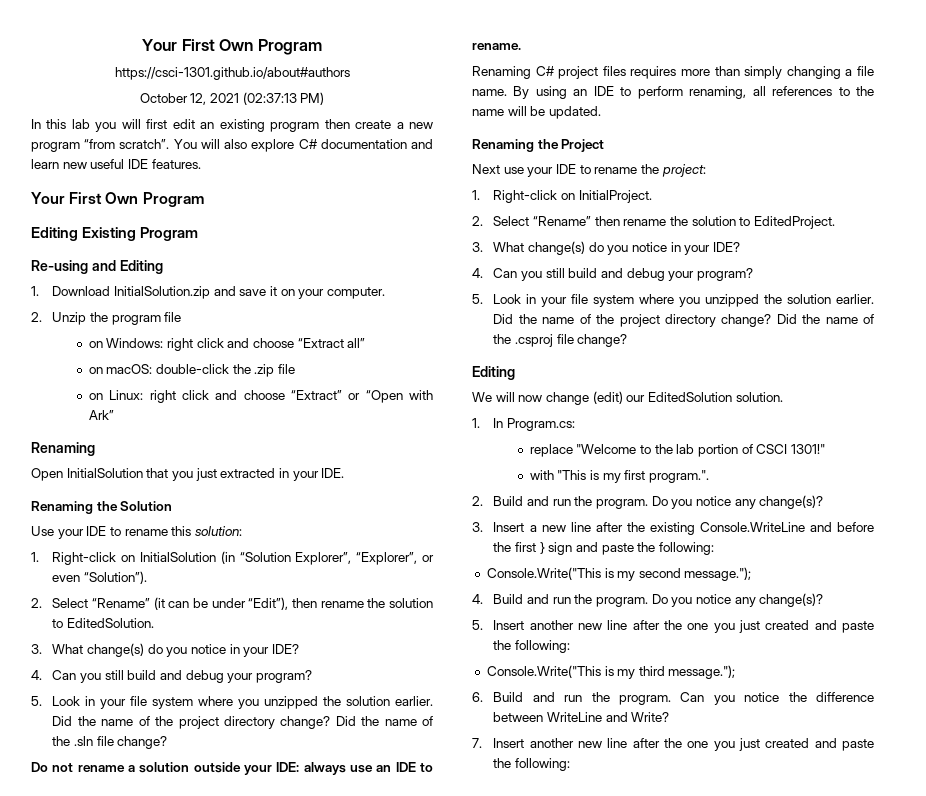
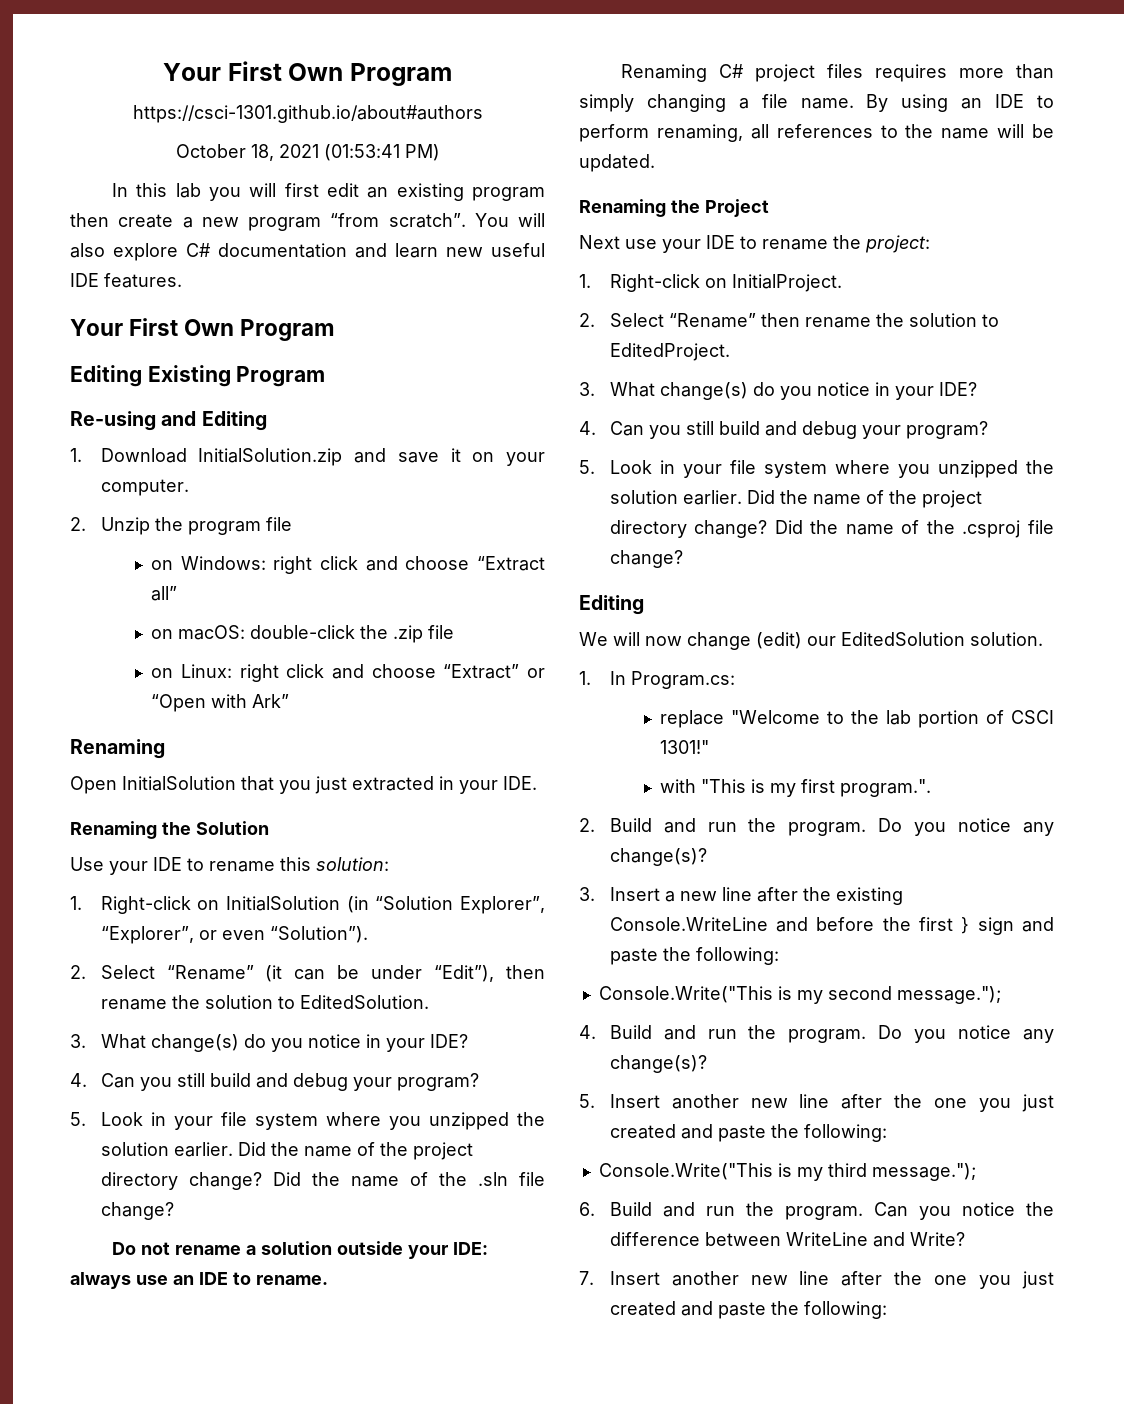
[190,92,297,105] 12, 2021 (02:37:13 -> [250,144,400,161] 18, 2021 (01:53:41

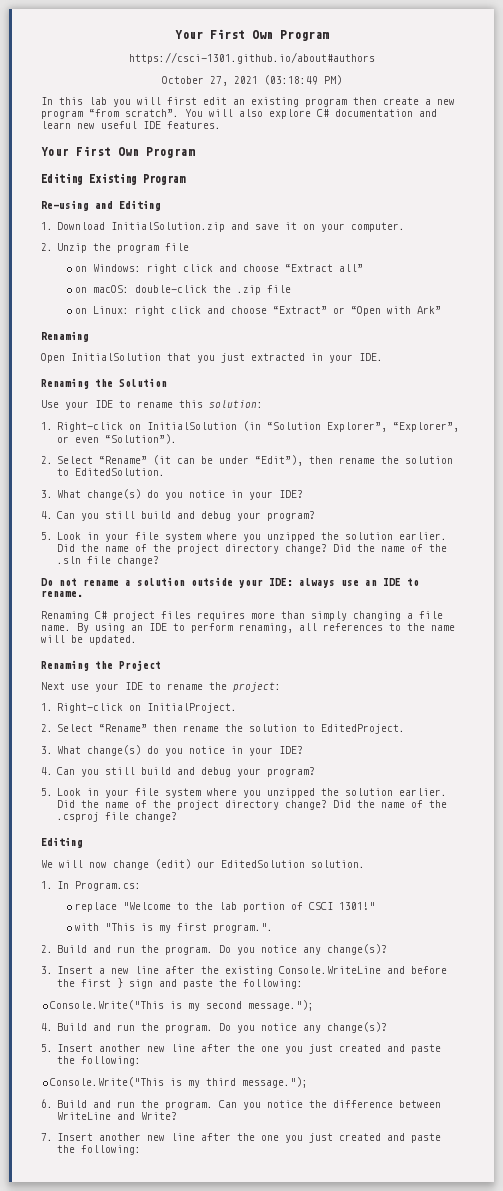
[250,144,400,161] 18, 2021 (01:53:41 -> [209,75,318,86] 27, 2021 (03:18:49

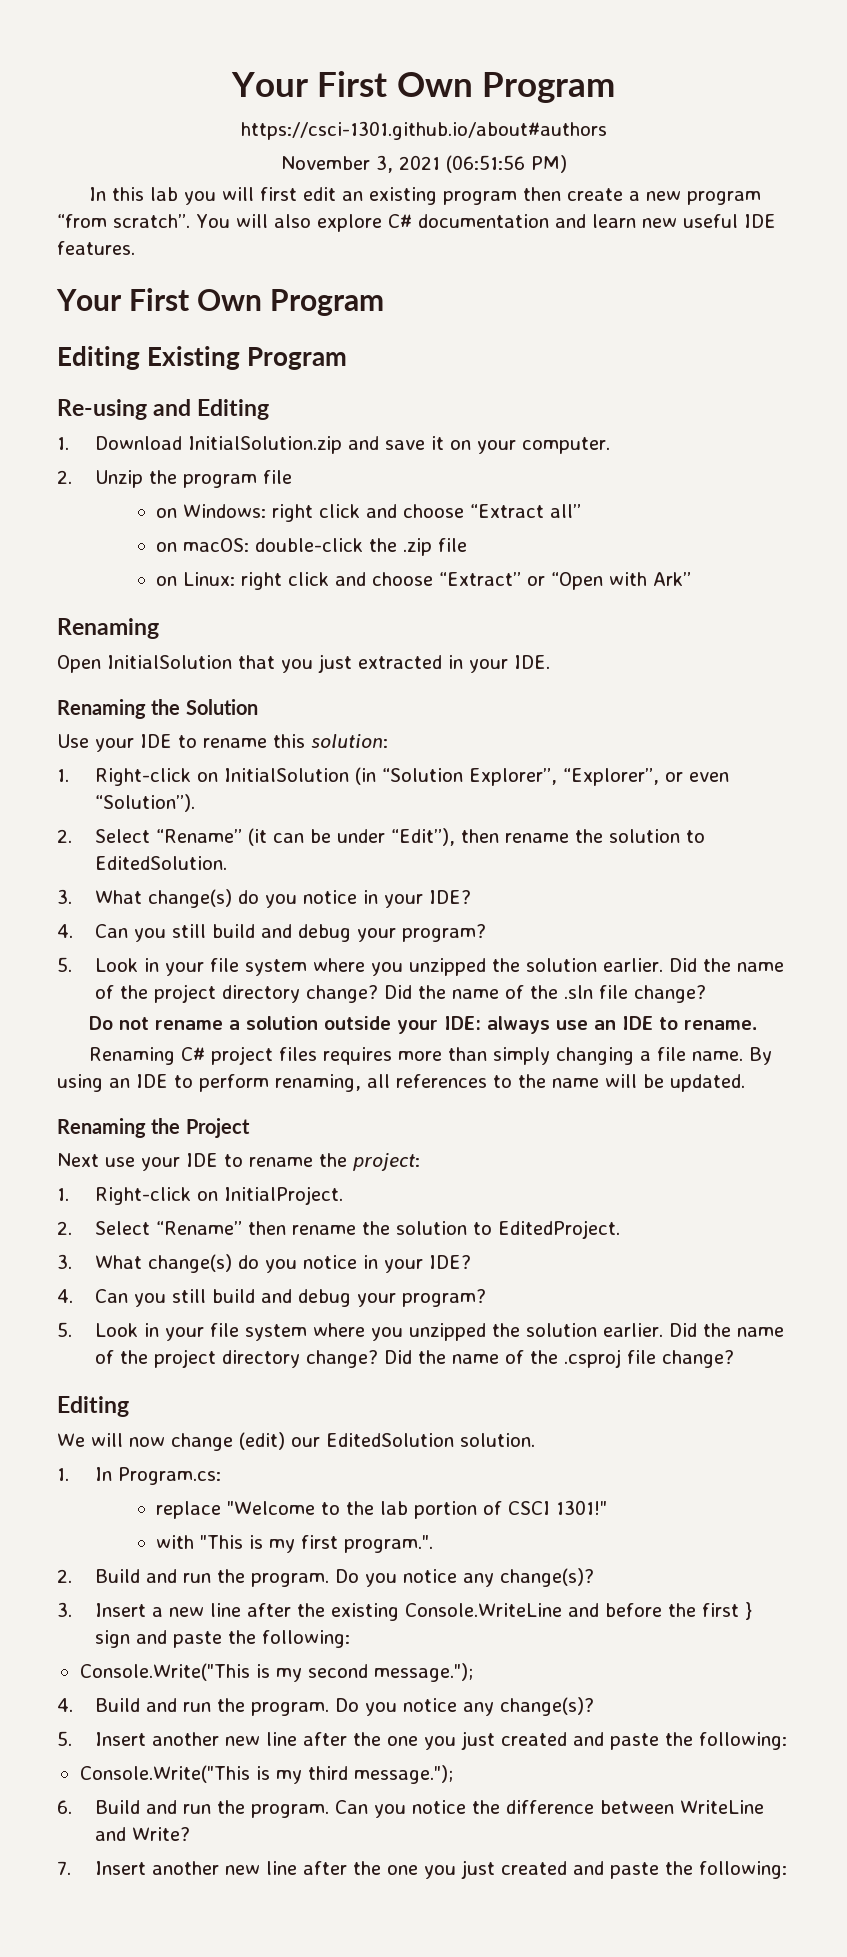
[161,75,318,86] October 27, 2021 (03:18:49 -> [280,155,525,173] November 3, 2021 (06:51:56

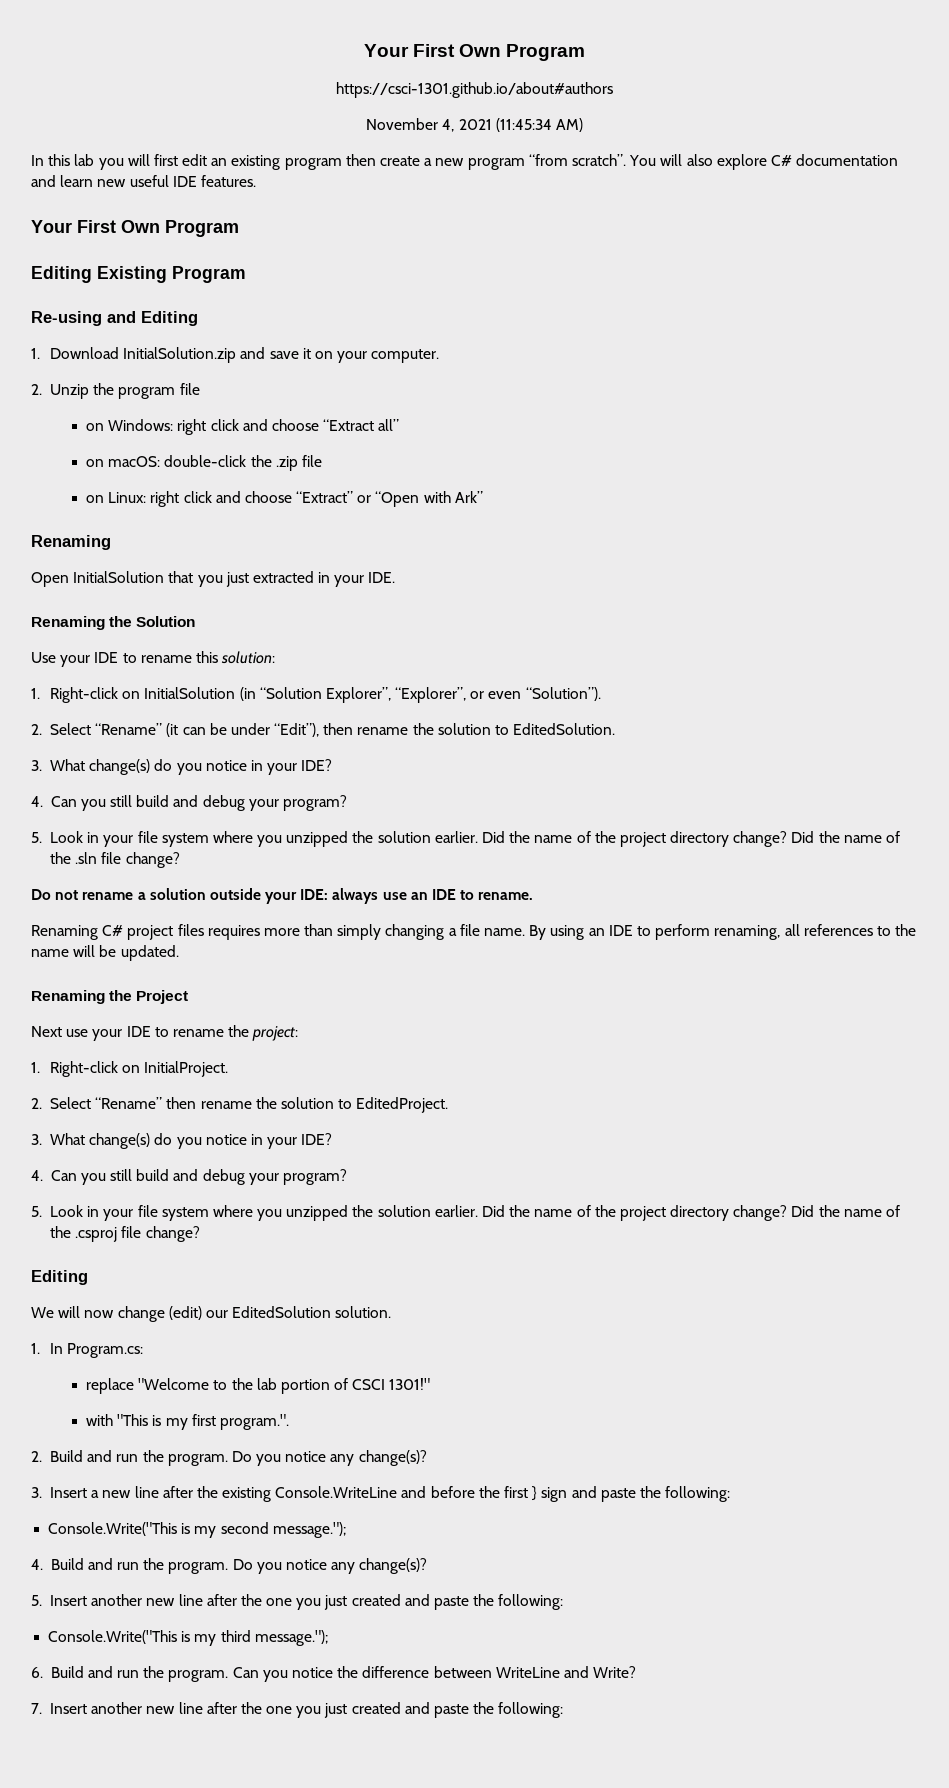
[375,155,567,173] 3, 2021 (06:51:56 PM) -> [442,118,583,132] 4, 2021 (11:45:34 AM)

